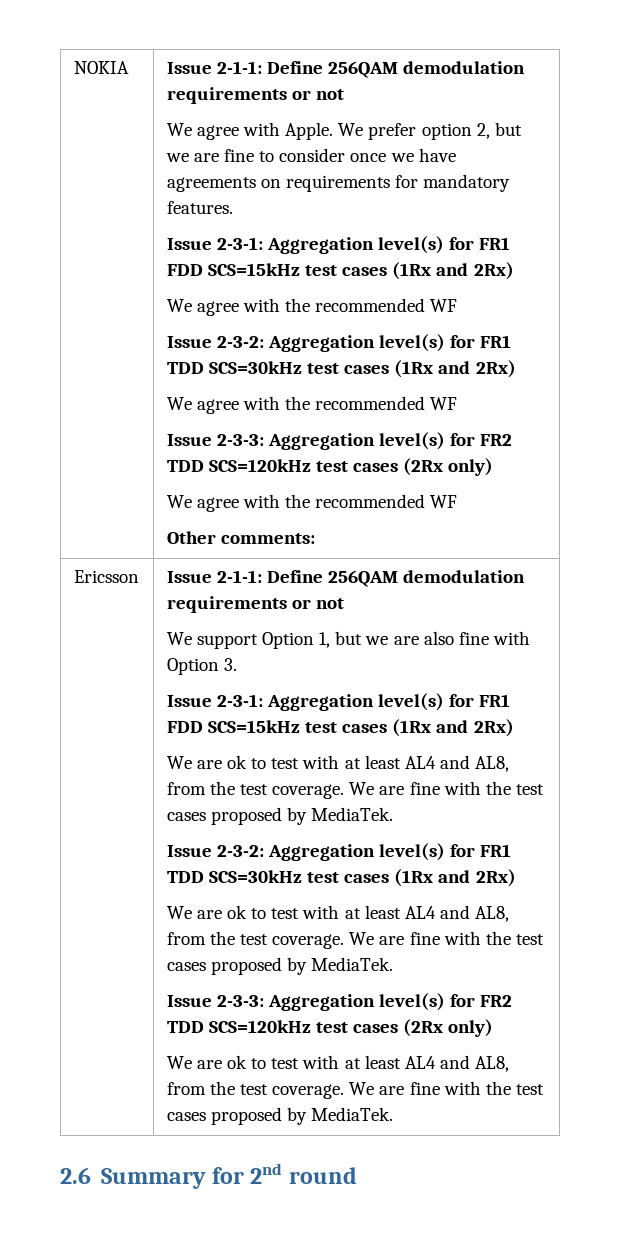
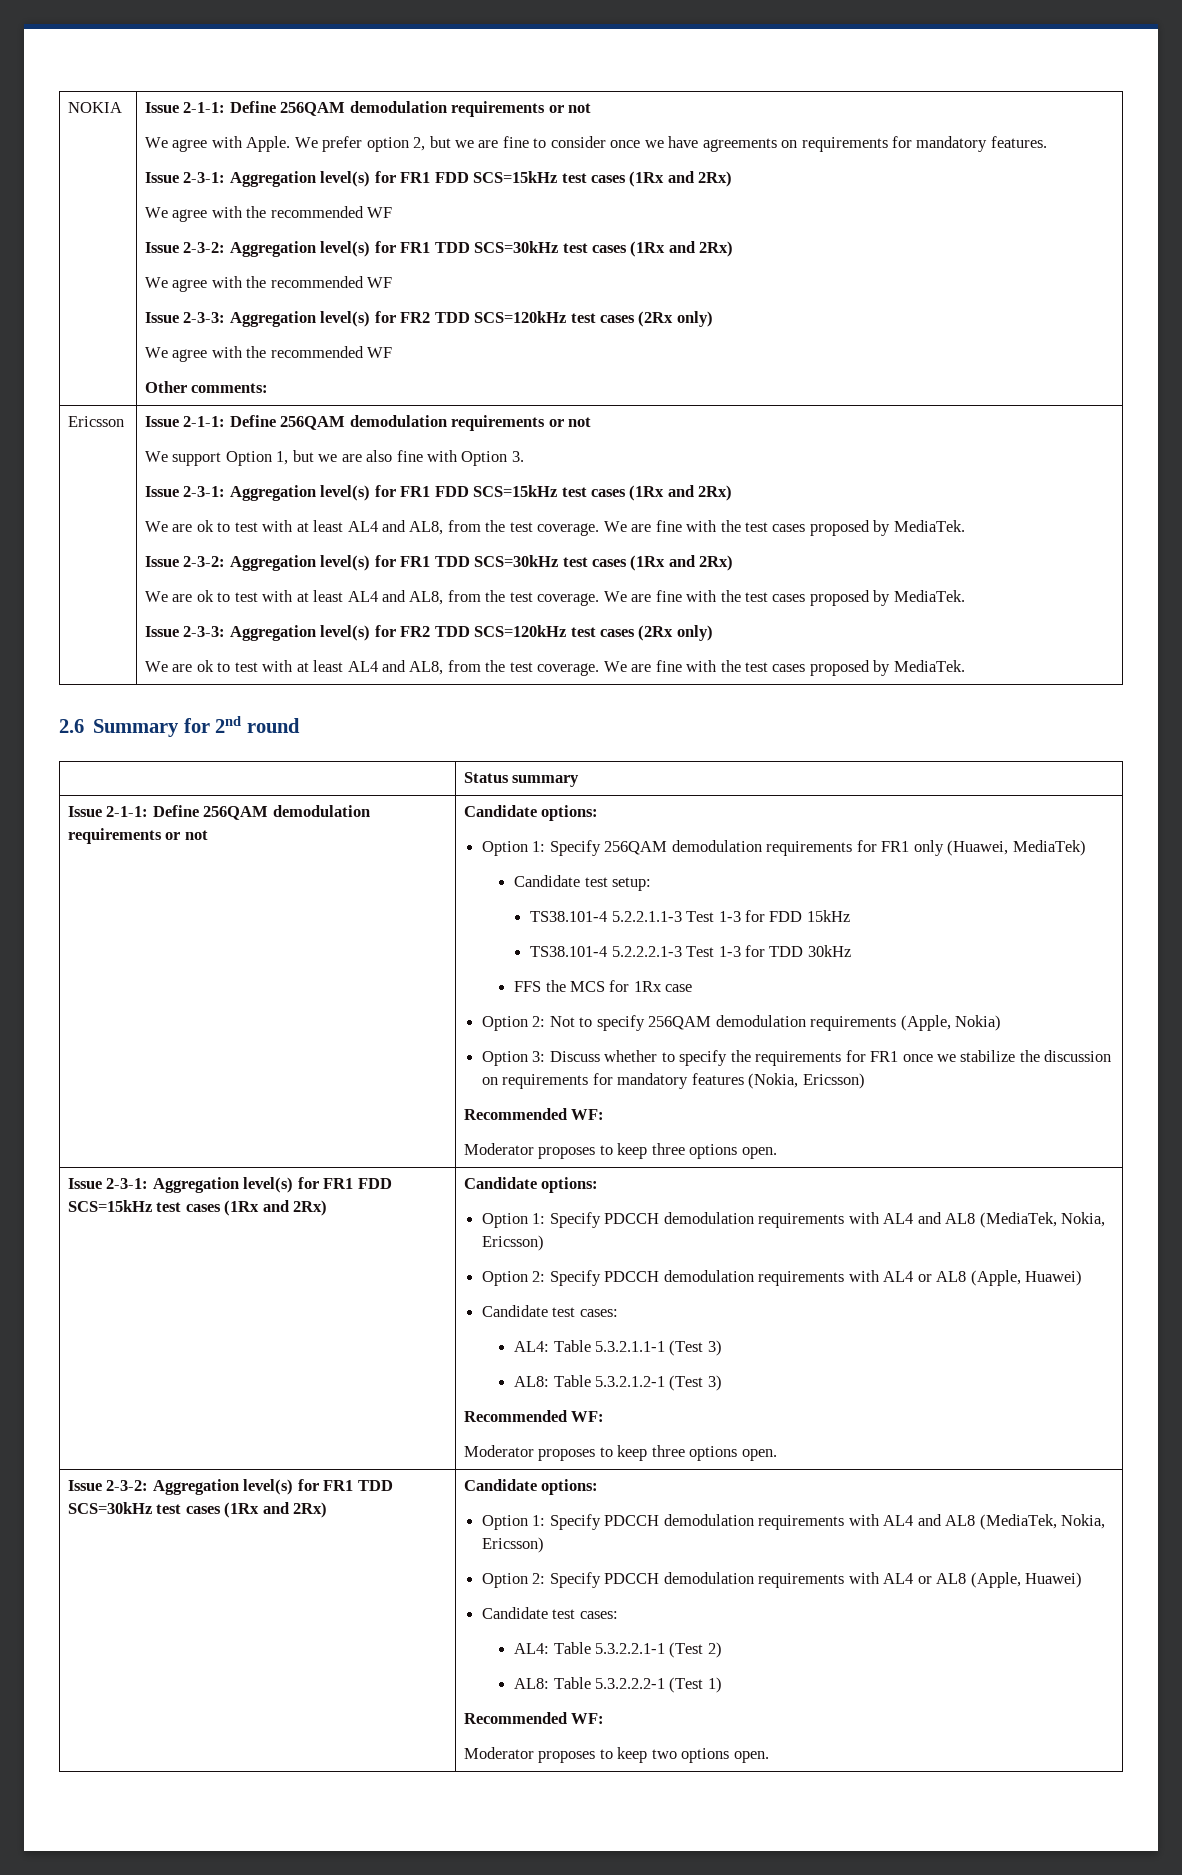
(357, 1175) none -> [463,772,580,787] [67,805,370,820] [67,828,208,844] [463,805,599,821] [482,840,1086,856] [514,875,652,891] [530,910,850,922] [530,945,851,957] [514,980,693,992] [482,1015,1002,1031] [482,1050,1112,1066] [482,1073,865,1089] [463,1108,605,1120] [463,1143,777,1159] [67,1177,392,1193] [67,1200,328,1216] [463,1177,599,1193] [482,1212,1106,1228] [482,1235,545,1251] [482,1270,1083,1286] [482,1305,618,1317] [514,1340,722,1356] [514,1375,722,1391] [463,1410,605,1422] [463,1445,777,1461] [67,1479,393,1495] [67,1502,328,1518] [463,1479,599,1495] [482,1514,1106,1530] [482,1537,545,1553] [482,1572,1083,1588] [482,1607,618,1619] [514,1642,722,1658] [514,1677,722,1693] [463,1712,605,1724] [463,1747,769,1763] // | Status summary // Issue 2-1-1: Define 256QAM demodulation requirements or not | Candidate options: // Option 1: Specify 256QAM demodulation requirements for FR1 only (Huawei, MediaTek) // Candidate test setup: // TS38.101-4 5.2.2.1.1-3 Test 1-3 for FDD 15kHz // TS38.101-4 5.2.2.2.1-3 Test 1-3 for TDD 30kHz // FFS the MCS for 1Rx case // Option 2: Not to specify 256QAM demodulation requirements (Apple, Nokia) // Option 3: Discuss whether to specify the requirements for FR1 once we stabilize the discussion on requirements for mandatory features (Nokia, Ericsson) // Recommended WF: // Moderator proposes to keep three options open. // Issue 2-3-1: Aggregation level(s) for FR1 FDD SCS=15kHz test cases (1Rx and 2Rx) | Candidate options: // Option 1: Specify PDCCH demodulation requirements with AL4 and AL8 (MediaTek, Nokia, Ericsson) // Option 2: Specify PDCCH demodulation requirements with AL4 or AL8 (Apple, Huawei) // Candidate test cases: // AL4: Table 5.3.2.1.1-1 (Test 3) // AL8: Table 5.3.2.1.2-1 (Test 3) // Recommended WF: // Moderator proposes to keep three options open. // Issue 2-3-2: Aggregation level(s) for FR1 TDD SCS=30kHz test cases (1Rx and 2Rx) | Candidate options: // Option 1: Specify PDCCH demodulation requirements with AL4 and AL8 (MediaTek, Nokia, Ericsson) // Option 2: Specify PDCCH demodulation requirements with AL4 or AL8 (Apple, Huawei) // Candidate test cases: // AL4: Table 5.3.2.2.1-1 (Test 2) // AL8: Table 5.3.2.2.2-1 (Test 1) // Recommended WF: // Moderator proposes to keep two options open.

